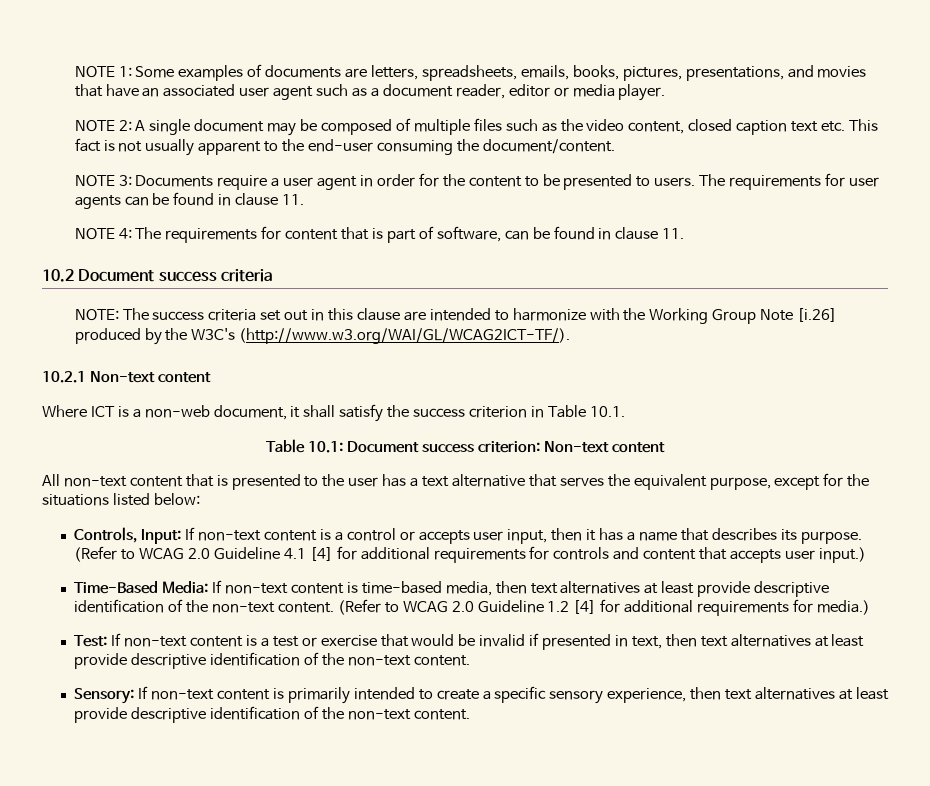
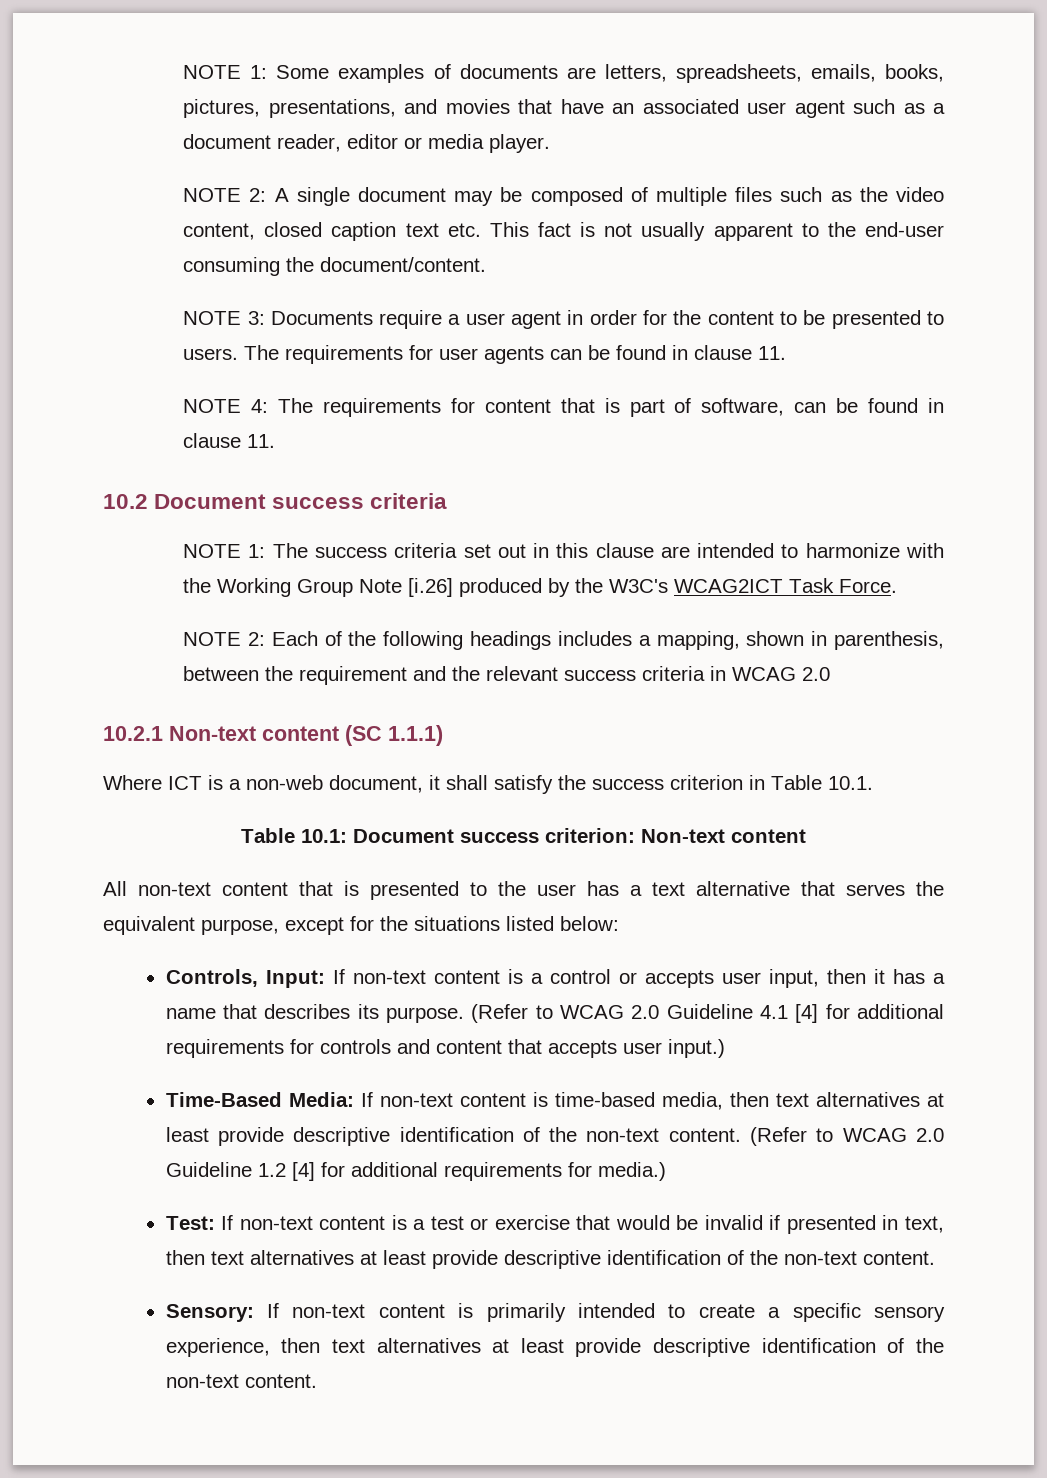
[74,309,119,321] NOTE: -> [183,544,266,558] NOTE 1:
[239,328,571,344] (http://www.w3.org/WAI/GL/WCAG2ICT-TF/). -> [674,578,898,593] [183,631,944,650] [183,666,831,685] WCAG2ICT Task Force. // NOTE 2: Each of the following headings includes a mapping, shown in parenthesis, between the requirement and the relevant success criteria in WCAG 2.0
(212, 377) none -> [345,725,443,746] (SC 1.1.1)

